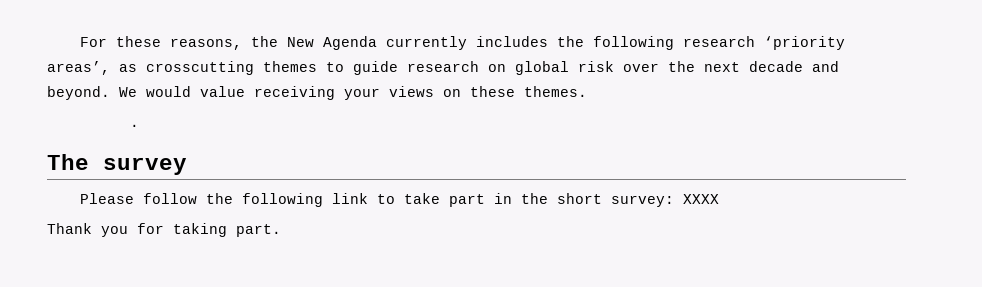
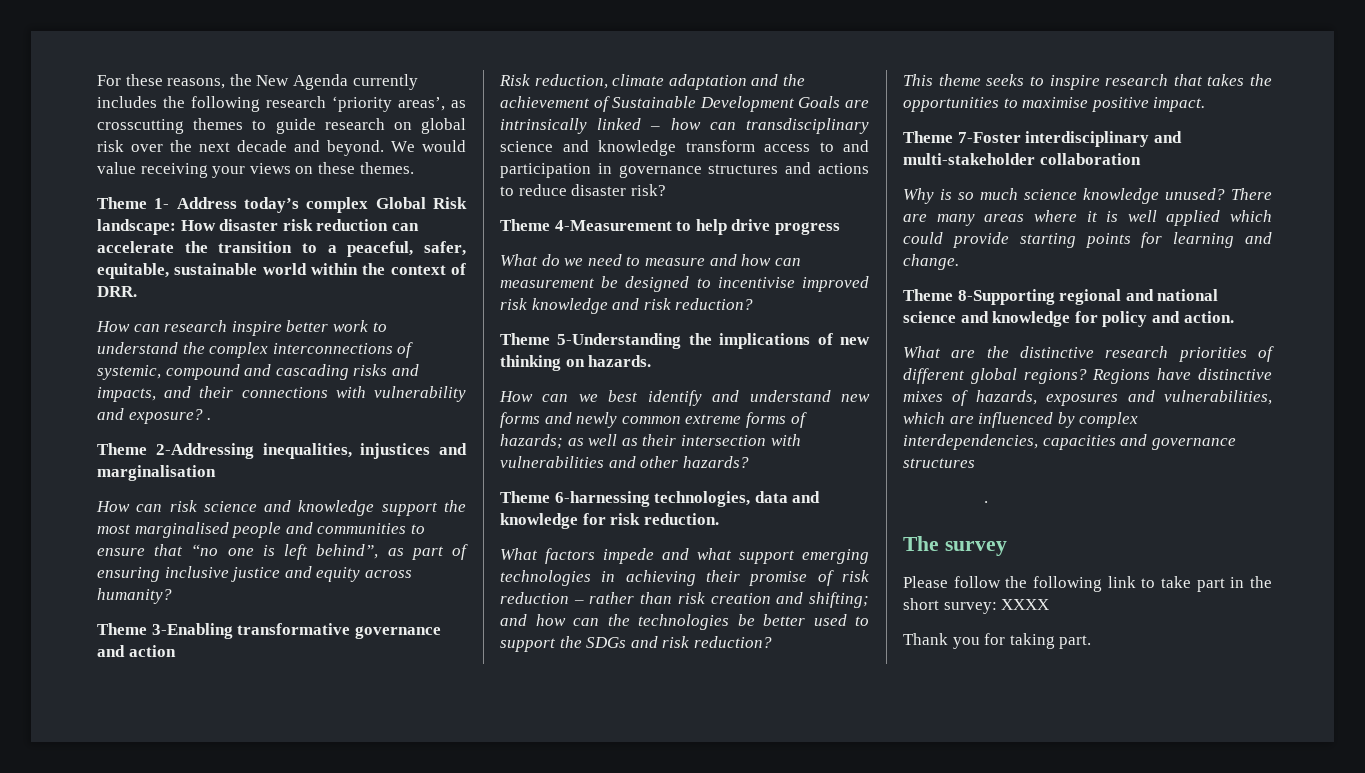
(587, 91) none -> [97,197,467,213] [97,219,419,235] [97,241,466,257] [97,263,466,279] [97,286,137,297] [96,320,387,336] [97,342,414,358] [97,364,419,380] [97,386,466,402] [97,408,212,424] [97,443,467,459] [97,465,216,481] [96,500,466,516] [97,522,425,538] [97,544,469,560] [97,566,412,582] [97,588,172,604] [97,623,441,639] [97,645,176,657] [499,74,805,90] [500,96,869,112] [500,118,869,134] [500,140,869,156] [500,162,869,178] [500,184,666,196] [500,219,840,235] [500,254,801,266] [500,276,869,292] [500,298,754,314] [500,333,870,349] [500,355,652,371] [499,390,870,406] [500,412,807,428] [500,434,801,449] [500,456,749,468] [500,491,821,507] [500,513,719,529] [500,548,869,564] [500,570,869,586] [500,592,869,608] [500,614,869,630] [500,636,772,652] [903,74,1272,90] [903,97,1206,112] [903,131,1182,147] [903,153,1141,165] [903,188,1272,204] [903,210,1272,226] [903,232,1272,248] [903,254,959,270] [903,289,1219,305] [903,311,1234,327] [903,346,1274,362] [903,368,1272,384] [903,390,1272,406] [903,412,1139,428] [903,434,1236,450] [903,458,975,468] // Theme 1- Address today’s complex Global Risk landscape: How disaster risk reduction can accelerate the transition to a peaceful, safer, equitable, sustainable world within the context of DRR. // How can research inspire better work to understand the complex interconnections of systemic, compound and cascading risks and impacts, and their connections with vulnerability and exposure? . // Theme 2-Addressing inequalities, injustices and marginalisation // How can risk science and knowledge support the most marginalised people and communities to ensure that “no one is left behind”, as part of ensuring inclusive justice and equity across humanity? // Theme 3-Enabling transformative governance and action // Risk reduction, climate adaptation and the achievement of Sustainable Development Goals are intrinsically linked – how can transdisciplinary science and knowledge transform access to and participation in governance structures and actions to reduce disaster risk? // Theme 4-Measurement to help drive progress // What do we need to measure and how can measurement be designed to incentivise improved risk knowledge and risk reduction? // Theme 5-Understanding the implications of new thinking on hazards. // How can we best identify and understand new forms and newly common extreme forms of hazards; as well as their intersection with vulnerabilities and other hazards? // Theme 6-harnessing technologies, data and knowledge for risk reduction. // What factors impede and what support emerging technologies in achieving their promise of risk reduction – rather than risk creation and shifting; and how can the technologies be better used to support the SDGs and risk reduction? // This theme seeks to inspire research that takes the opportunities to maximise positive impact. // Theme 7-Foster interdisciplinary and multi-stakeholder collaboration // Why is so much science knowledge unused? There are many areas where it is well applied which could provide starting points for learning and change. // Theme 8-Supporting regional and national science and knowledge for policy and action. // What are the distinctive research priorities of different global regions? Regions have distinctive mixes of hazards, exposures and vulnerabilities, which are influenced by complex interdependencies, capacities and governance structures

